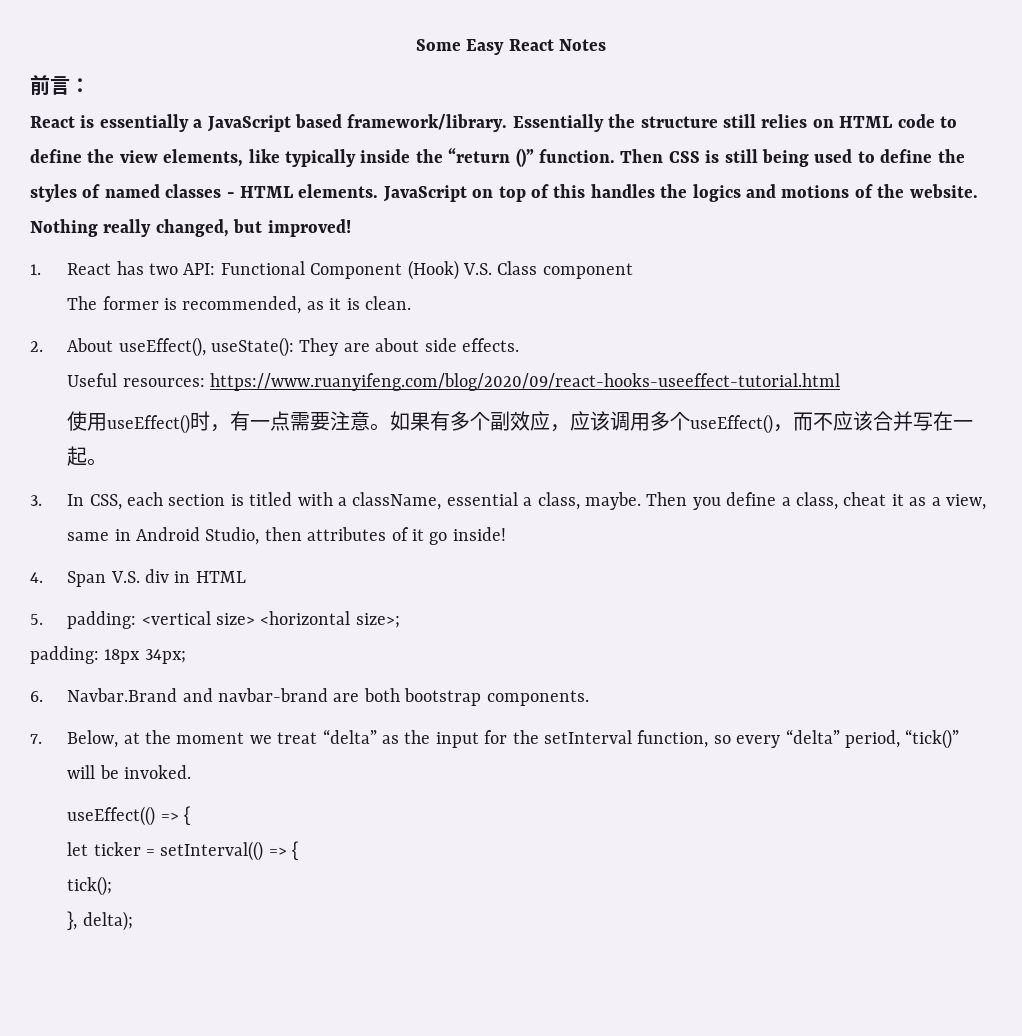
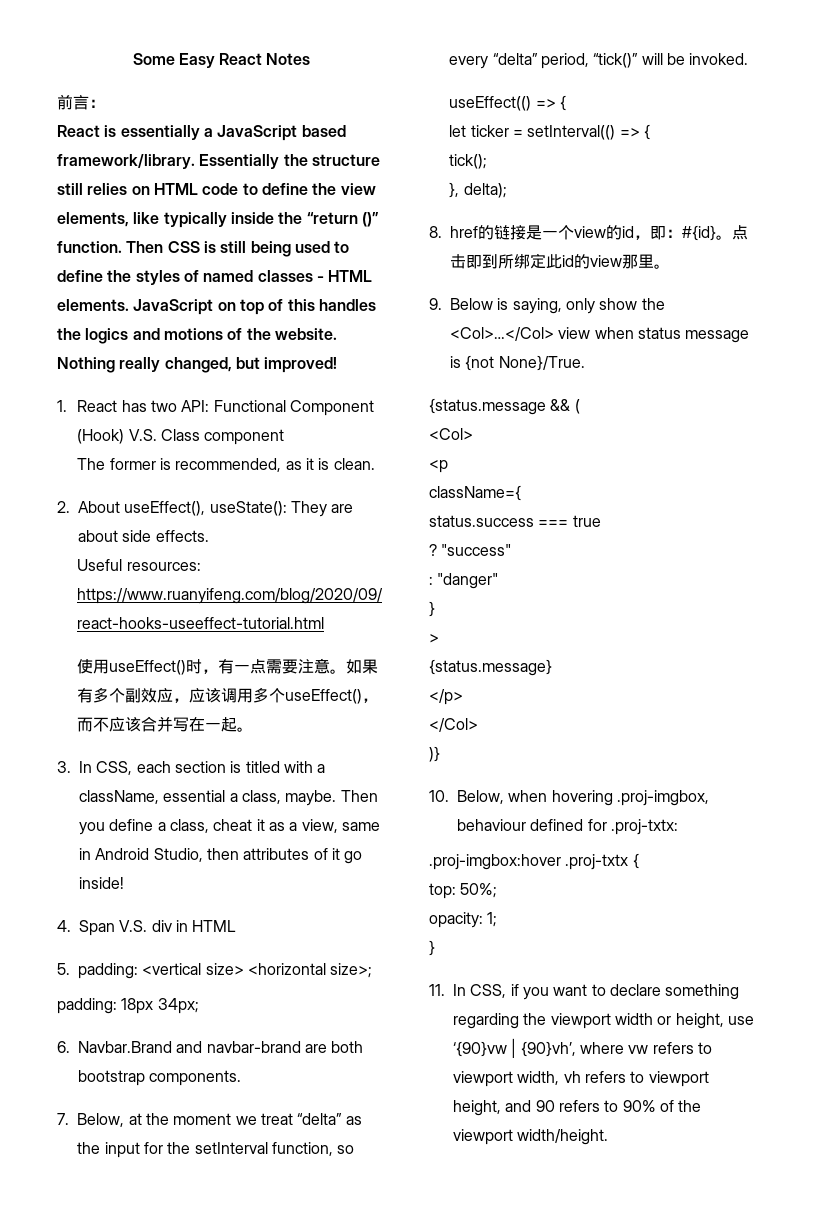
(133, 921) none -> [429,225,748,241] [450,253,670,269] [429,298,665,314] [450,327,750,343] [450,355,585,371] [429,398,580,415] [429,428,473,440] [429,460,448,473] [429,485,521,501] [429,515,601,527] [429,544,512,556] [429,573,499,589] [429,601,435,617] [429,634,439,643] [429,659,552,676] [429,689,463,705] [429,718,478,732] [429,746,440,762] [429,790,709,806] [457,819,678,835] [429,853,639,870] [429,883,498,899] [429,912,498,928] [429,940,435,956] [429,984,740,1000] [453,1013,754,1029] [453,1038,712,1058] [453,1071,709,1087] [453,1100,702,1116] [453,1129,609,1145] // 8. href的链接是一个view的id，即：#{id}。点击即到所绑定此id的view那里。 // 9. Below is saying, only show the <Col>…</Col> view when status message is {not None}/True. // {status.message && ( // <Col> // <p // className={ // status.success === true // ? "success" // : "danger" // } // > // {status.message} // </p> // </Col> // )} // 10. Below, when hovering .proj-imgbox, behaviour defined for .proj-txtx: // .proj-imgbox:hover .proj-txtx { // top: 50%; // opacity: 1; // } // 11. In CSS, if you want to declare something regarding the viewport width or height, use ‘{90}vw | {90}vh’, where vw refers to viewport width, vh refers to viewport height, and 90 refers to 90% of the viewport width/height.

